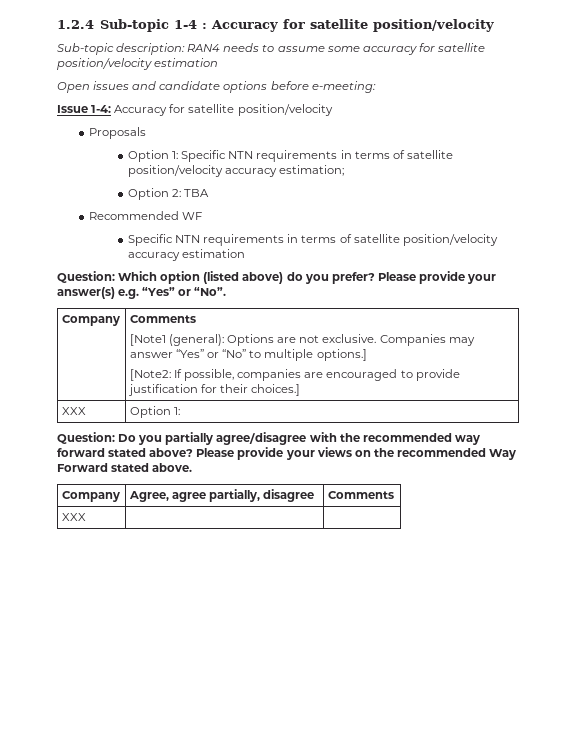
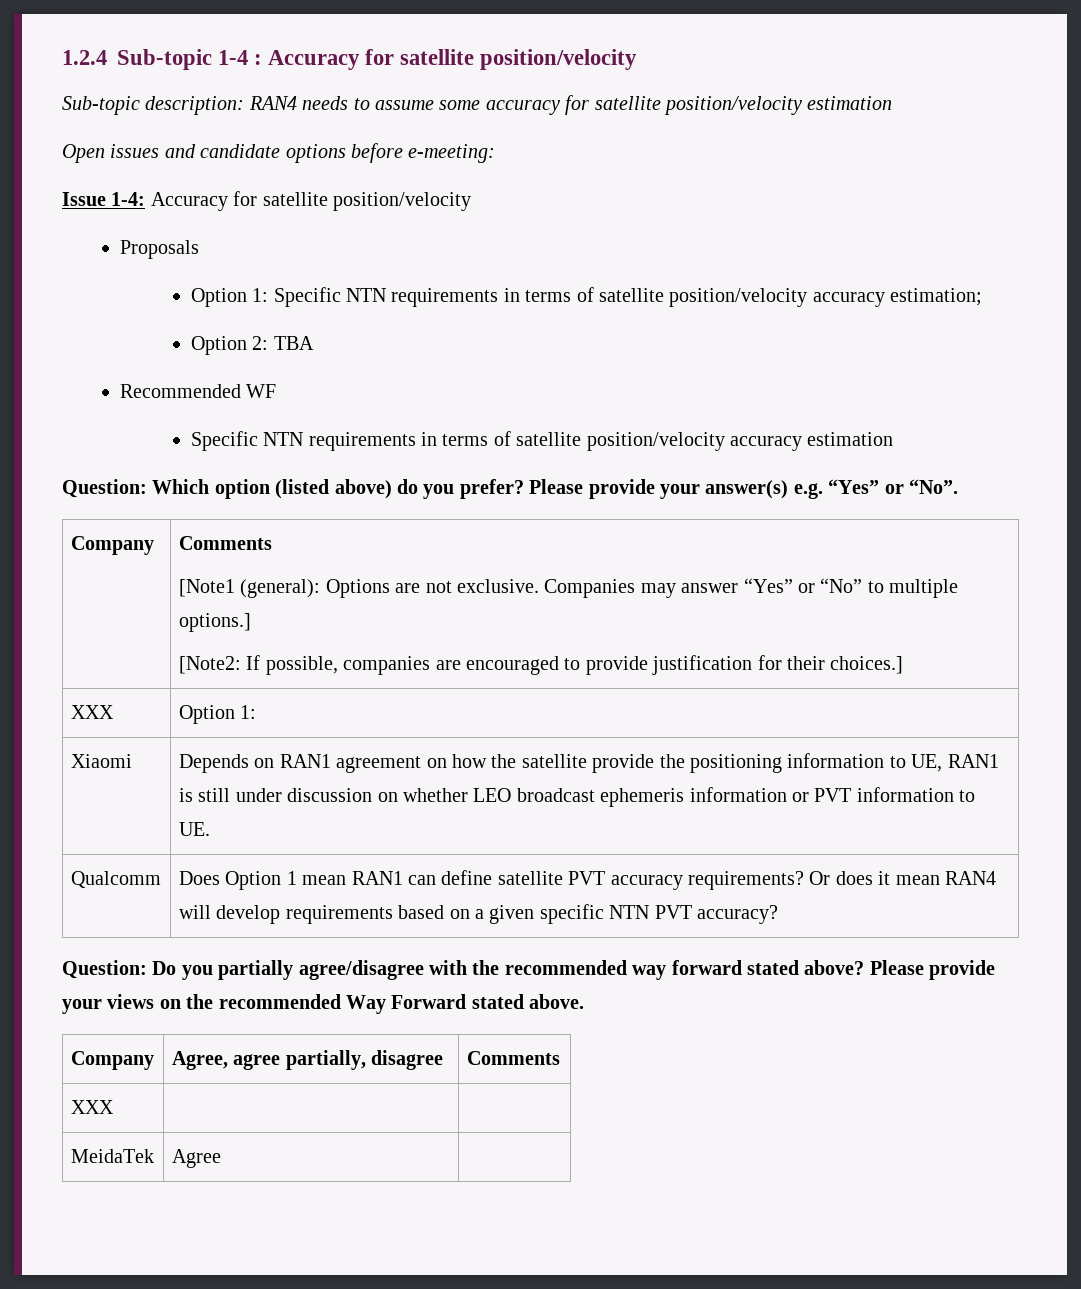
(181, 411) none -> [70,754,132,768] [178,753,999,773] [178,787,976,807] [178,822,210,836] [70,871,161,888] [178,870,996,890] [178,904,778,924] // Xiaomi | Depends on RAN1 agreement on how the satellite provide the positioning information to UE, RAN1 is still under discussion on whether LEO broadcast ephemeris information or PVT information to UE. // Qualcomm | Does Option 1 mean RAN1 can define satellite PVT accuracy requirements? Or does it mean RAN4 will develop requirements based on a given specific NTN PVT accuracy?
(86, 517) none -> [70,1149,154,1163] [171,1149,221,1168] // MeidaTek | Agree |

